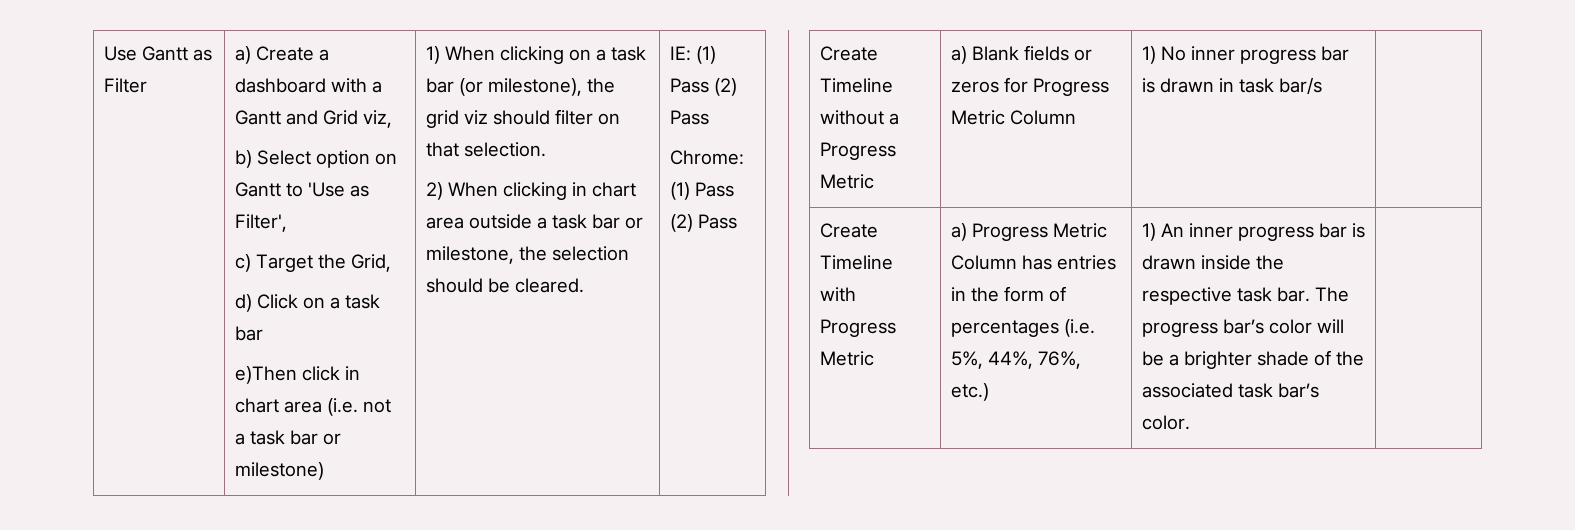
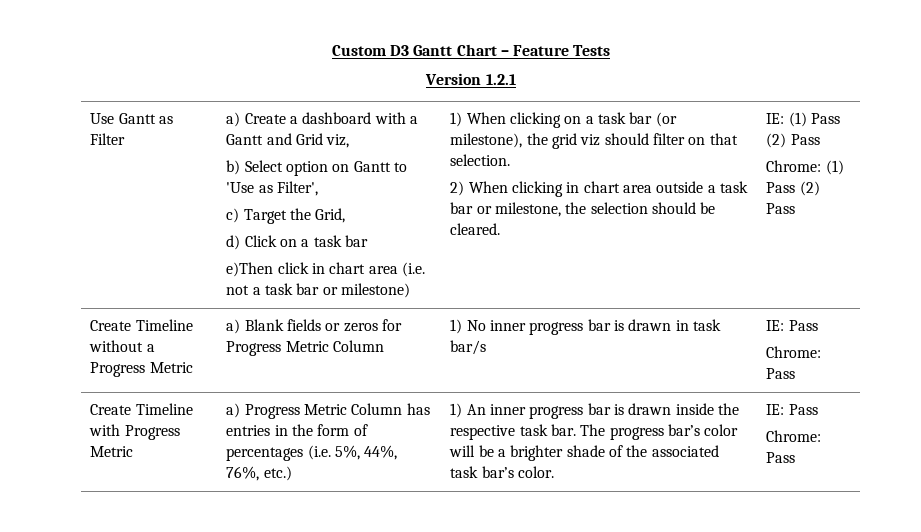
(103, 53) none -> [331,44,611,56] [425,73,516,85] Custom D3 Gantt Chart – Feature Tests // Version 1.2.1 //
(1323, 86) none -> [766,320,818,331] [766,346,822,358] [766,368,796,379] IE: Pass // Chrome: Pass
(1190, 422) none -> [766,404,818,415] [766,430,822,442] [766,452,796,463] IE: Pass // Chrome: Pass

